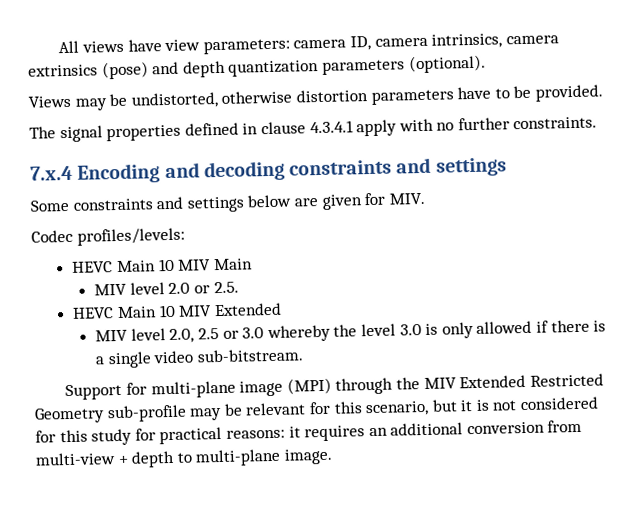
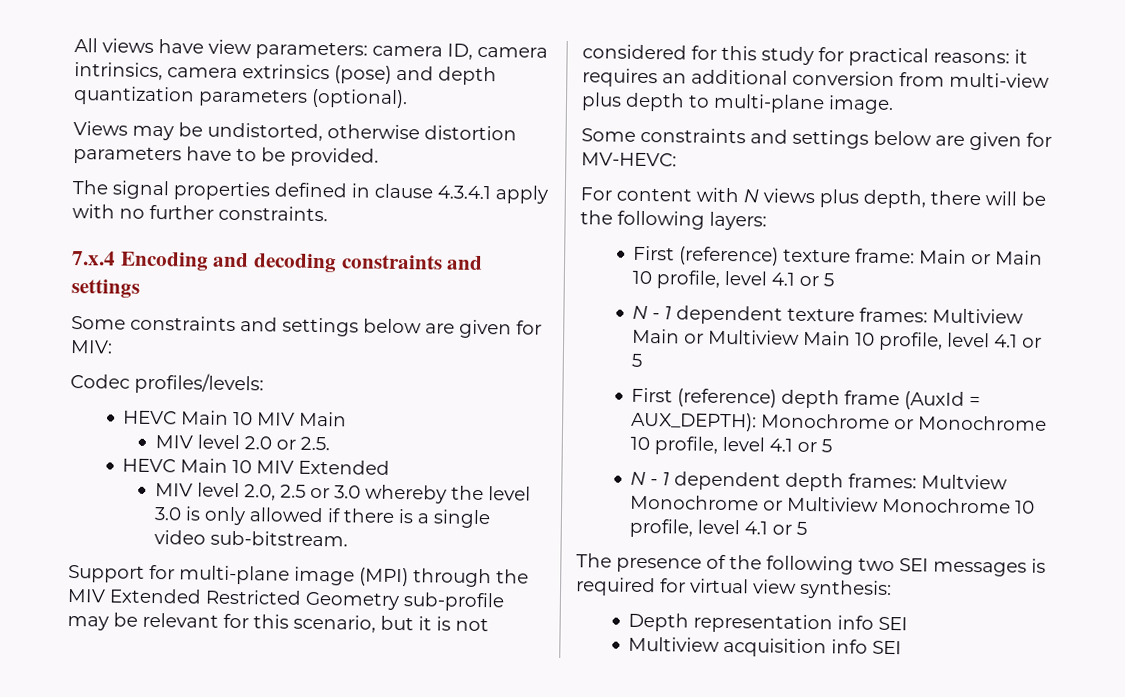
[388,192,425,205] MIV. -> [70,339,113,354] MIV:
[117,455,129,465] + -> [581,92,622,111] plus
(333, 456) none -> [581,127,1052,151] [581,152,677,167] [580,187,1046,209] [580,210,767,231] [633,245,1044,266] [632,270,835,289] [632,305,1025,325] [632,328,1043,351] [631,353,643,367] [631,387,982,410] [631,411,1048,432] [630,436,833,455] [630,471,1009,492] [630,494,1036,514] [629,518,808,538] [576,553,1046,577] [575,577,892,600] [628,612,909,634] [628,636,903,658] // Some constraints and settings below are given for MV-HEVC: // For content with N views plus depth, there will be the following layers: // First (reference) texture frame: Main or Main 10 profile, level 4.1 or 5 // N - 1 dependent texture frames: Multiview Main or Multiview Main 10 profile, level 4.1 or 5 // First (reference) depth frame (AuxId = AUX_DEPTH): Monochrome or Monochrome 10 profile, level 4.1 or 5 // N - 1 dependent depth frames: Multview Monochrome or Multiview Monochrome 10 profile, level 4.1 or 5 // The presence of the following two SEI messages is required for virtual view synthesis: // Depth representation info SEI // Multiview acquisition info SEI

